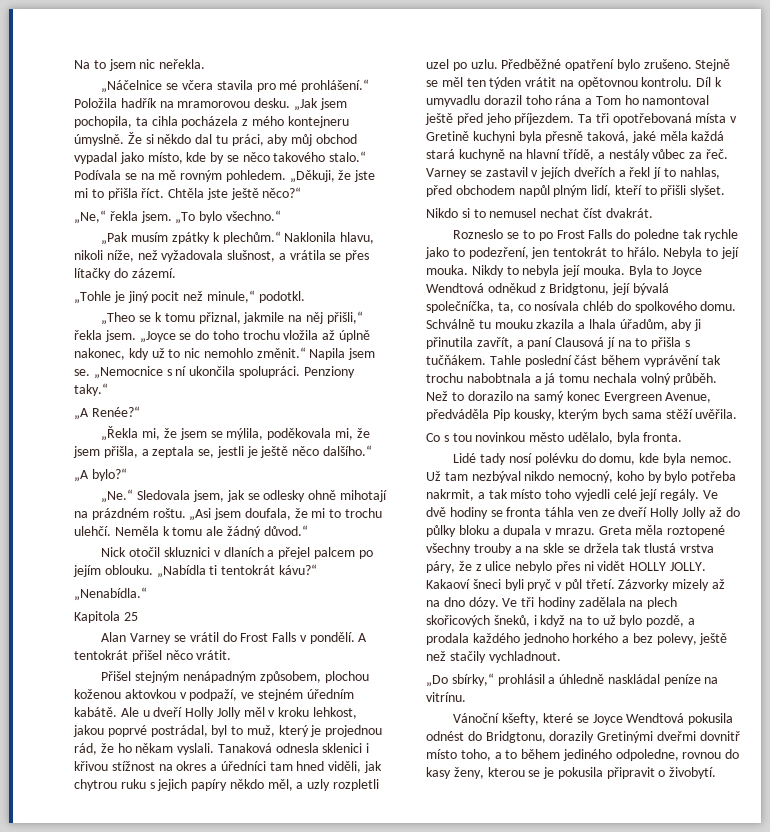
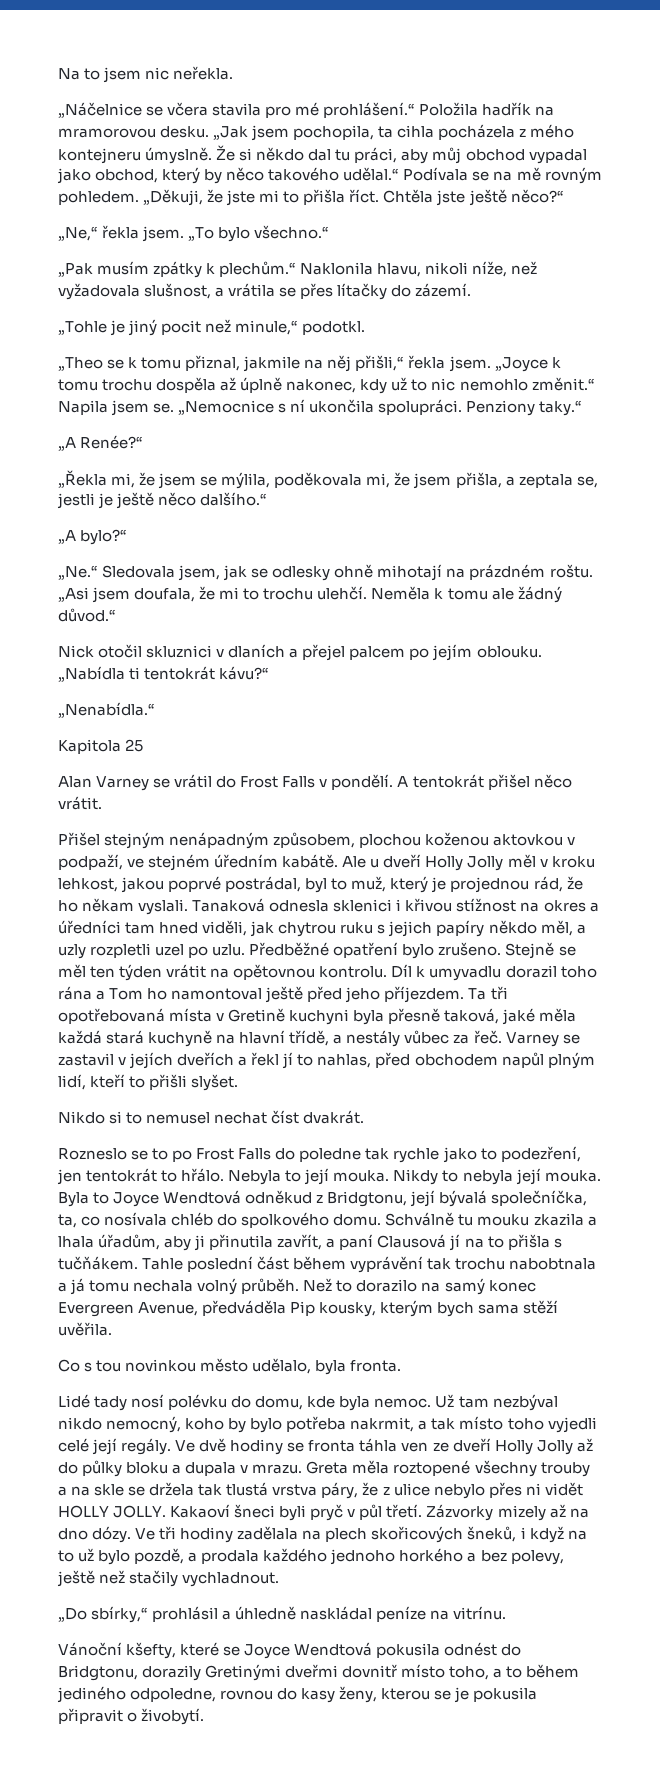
[147,152,239,164] místo, kde by se -> [95,167,223,184] obchod, který by
[329,151,367,162] stalo.“ -> [343,167,400,181] udělal.“
[179,330,319,340] se do toho trochu vložila -> [551,357,561,368] [58,377,217,393] k tomu trochu dospěla

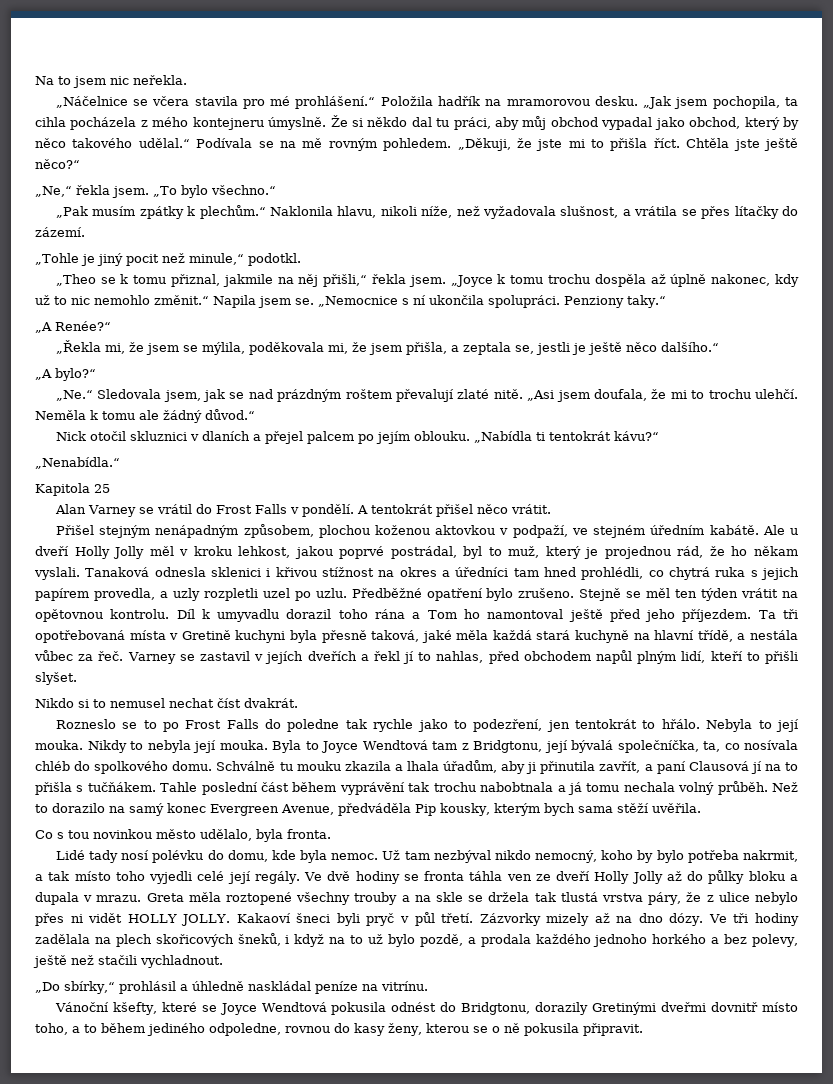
[272,564,593,581] odlesky ohně mihotají na prázdném roštu. -> [248,389,523,402] nad prázdným roštem převalují zlaté nitě.
[202,920,573,937] viděli, jak chytrou ruku s jejich papíry někdo měl, -> [581,567,800,580] [35,588,155,601] prohlédli, co chytrá ruka s jejich papírem provedla,
[346,1030,401,1047] nestály -> [750,630,799,640] nestála
[245,1190,313,1204] odněkud -> [431,741,457,750] tam
[129,1570,179,1587] stačily -> [98,955,137,965] stačili
[454,1687,538,1703] [58,1708,205,1725] je pokusila připravit o živobytí. -> [491,1023,643,1036] o ně pokusila připravit.

